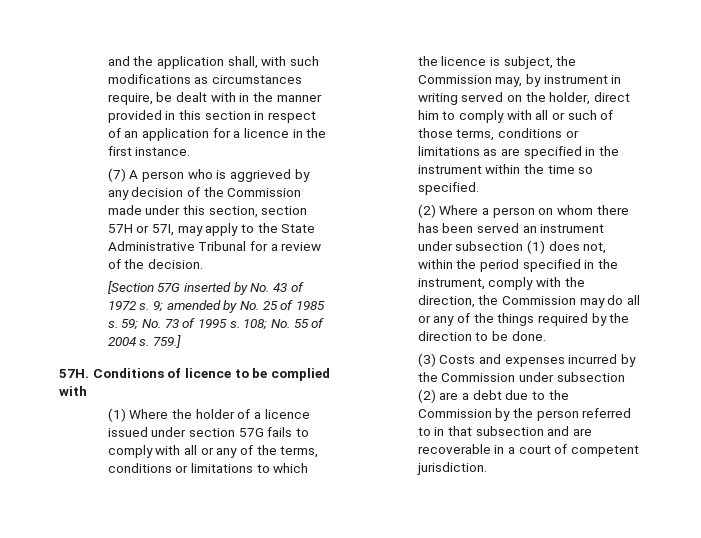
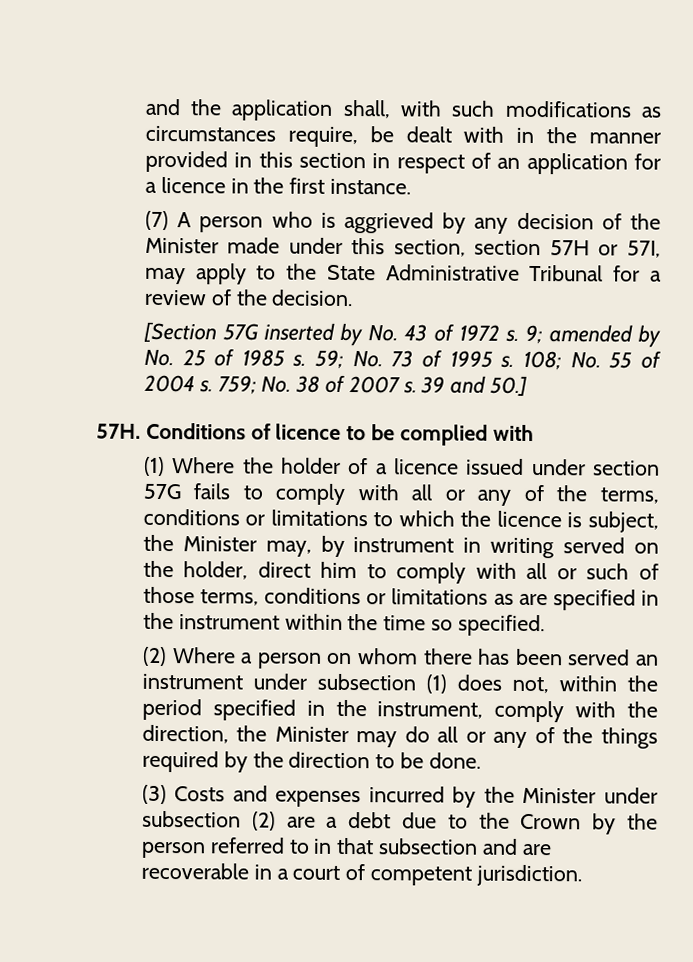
[227,188,302,197] Commission -> [144,237,219,254] Minister
[153,335,182,348] 759.] -> [217,374,527,396] 759; No. 38 of 2007 s. 39 and 50.]
[417,75,492,84] Commission -> [182,536,257,552] Minister
[502,296,577,305] Commission -> [274,726,349,743] Minister
[441,373,516,382] Commission -> [522,787,597,804] Minister
[417,409,492,418] Commission -> [520,813,582,830] Crown

